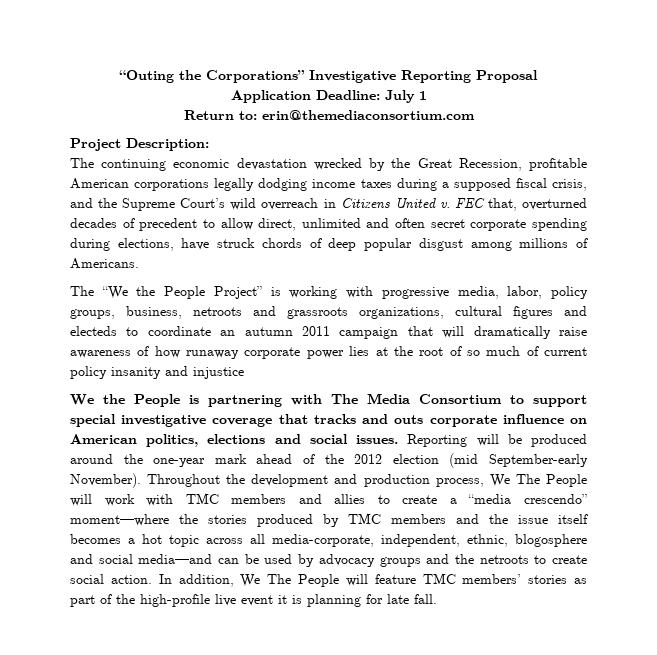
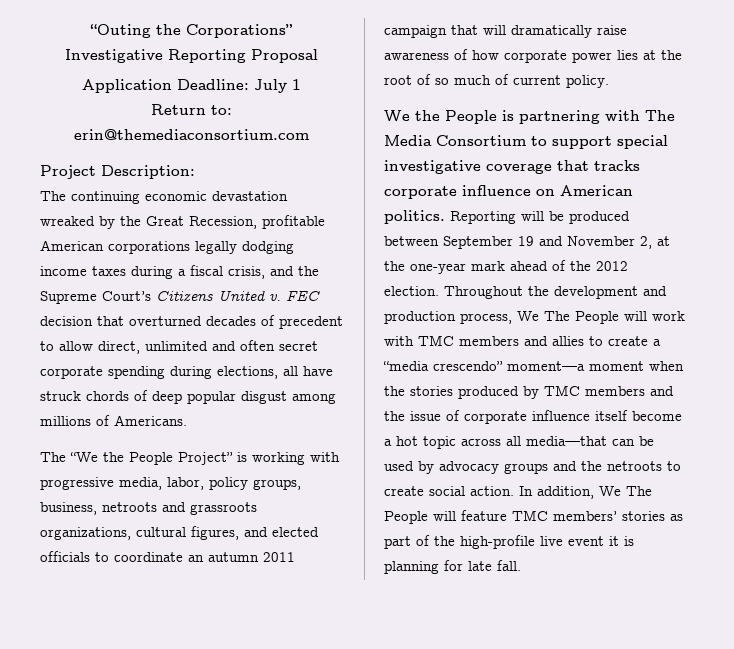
[313,158,362,170] wrecked -> [40,216,95,226] wreaked
[453,178,511,191] supposed -> (186, 272) none
[230,198,336,210] wild overreach in -> (151, 296) none
[487,198,517,211] that, -> [40,316,124,326] decision that
(174, 244) none -> [283,366,298,376] all
[513,306,587,319] [70,326,117,336] figures and electeds -> [191,526,319,540] [40,551,90,562] figures, and elected officials
[186,350,240,359] runaway -> (499, 55) none
[70,366,244,379] policy insanity and injustice -> [566,75,609,88] policy.
[362,414,424,424] and outs -> (640, 165) none
[146,434,587,447] [70,454,113,464] politics, elections and social issues. Reporting will be produced around -> [384,210,630,224] [384,236,670,249] politics. Reporting will be produced between September 19 and November 2, at
[392,453,588,468] [70,473,141,488] election (mid September-early November). -> [384,286,439,296] election.
[70,514,169,526] moment—where -> [507,361,684,371] moment—a moment when
[558,514,588,524] [70,534,121,544] itself becomes -> [446,410,682,424] of corporate influence itself become
[272,534,587,547] [70,554,213,564] media-corporate, independent, ethnic, blogosphere and social media—and -> [526,436,607,446] media—that

